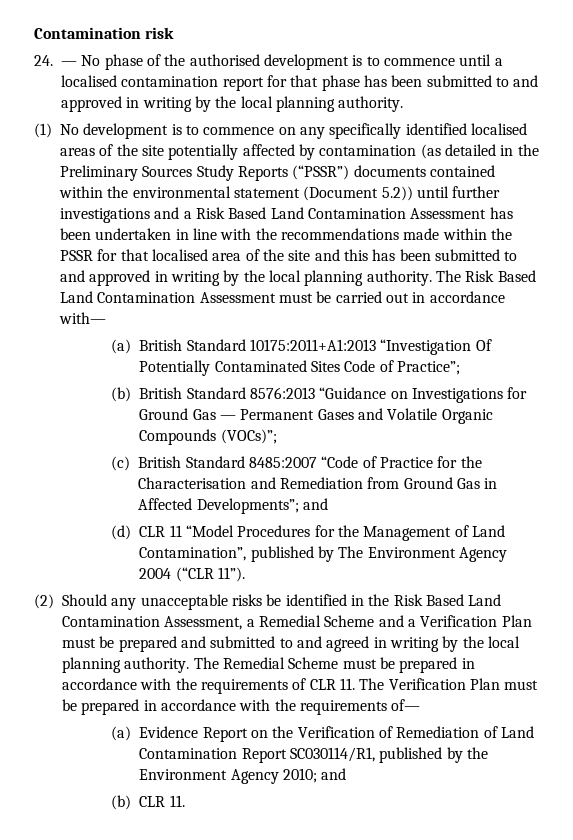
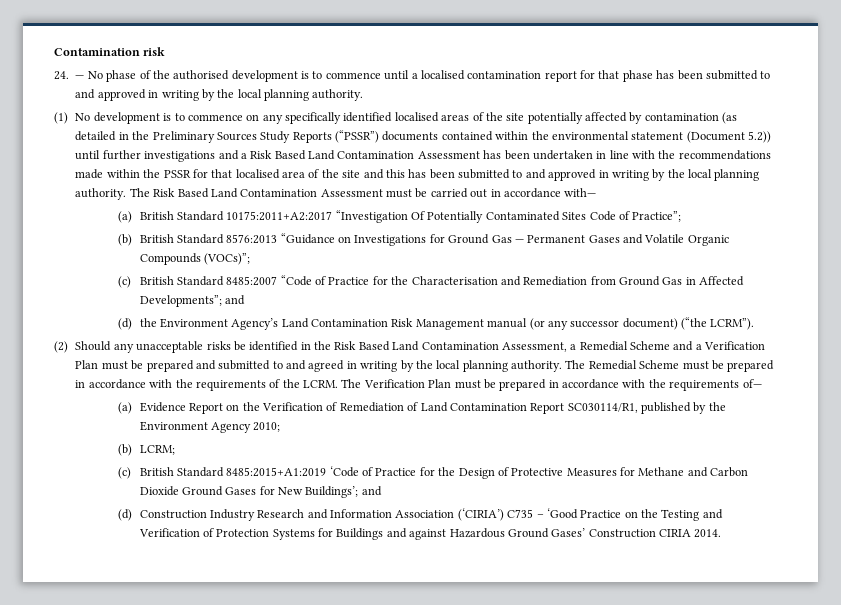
[249,339,376,351] 10175:2011+A1:2013 -> [226,211,333,221] 10175:2011+A2:2017
[139,525,505,541] [139,546,507,562] [139,567,245,582] CLR 11 “Model Procedures for the Management of Land Contamination”, published by The Environment Agency 2004 (“CLR 11”). -> [139,317,755,330] the Environment Agency’s Land Contamination Risk Management manual (or any successor document) (“the LCRM”).
[309,678,355,690] CLR 11. -> [282,379,339,388] the LCRM.
[321,768,347,780] [111,795,185,810] and // (b) CLR 11. -> [118,444,175,456] [118,466,749,479] [139,486,382,498] [118,508,723,521] [138,528,722,540] // (b) LCRM; // (c) British Standard 8485:2015+A1:2019 ‘Code of Practice for the Design of Protective Measures for Methane and Carbon Dioxide Ground Gases for New Buildings’; and // (d) Construction Industry Research and Information Association (‘CIRIA’) C735 – ‘Good Practice on the Testing and Verification of Protection Systems for Buildings and against Hazardous Ground Gases’ Construction CIRIA 2014.

